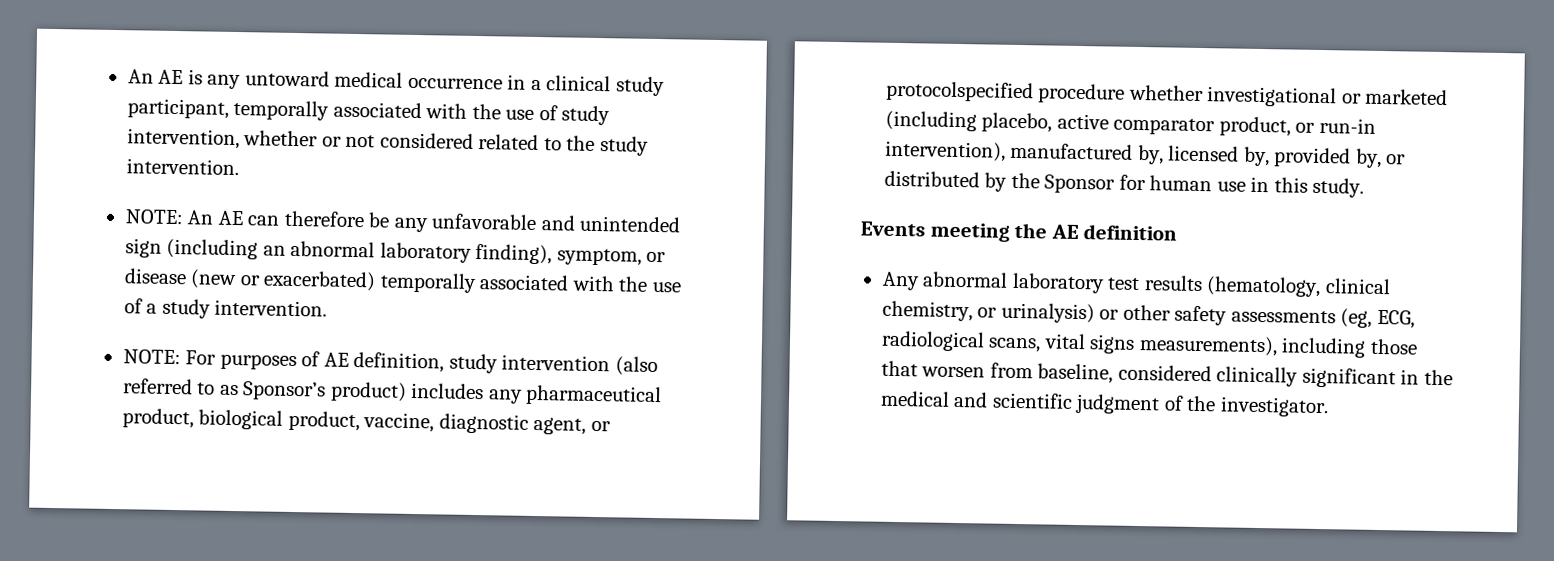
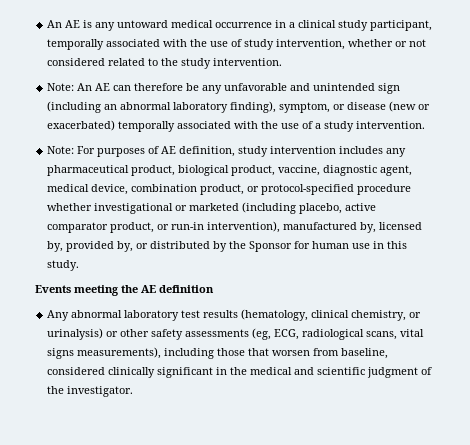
[124,209,184,225] NOTE: -> [47,83,75,91] Note:
[122,349,181,365] NOTE: -> [47,146,75,154] Note:
[614,356,658,377] [122,378,407,402] (also referred to as Sponsor’s product) -> (337, 150) none
[590,420,611,432] [885,80,1034,103] or protocolspecified -> [47,184,355,195] medical device, combination product, or protocol-specified

